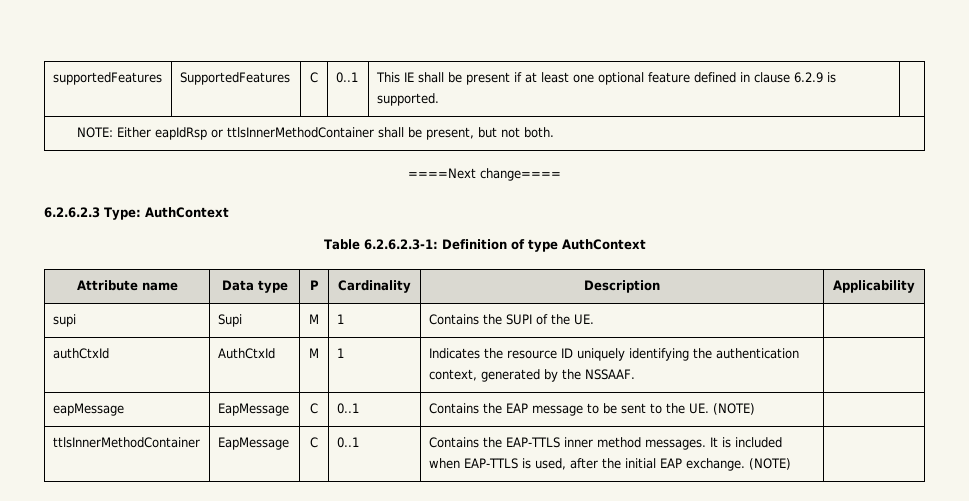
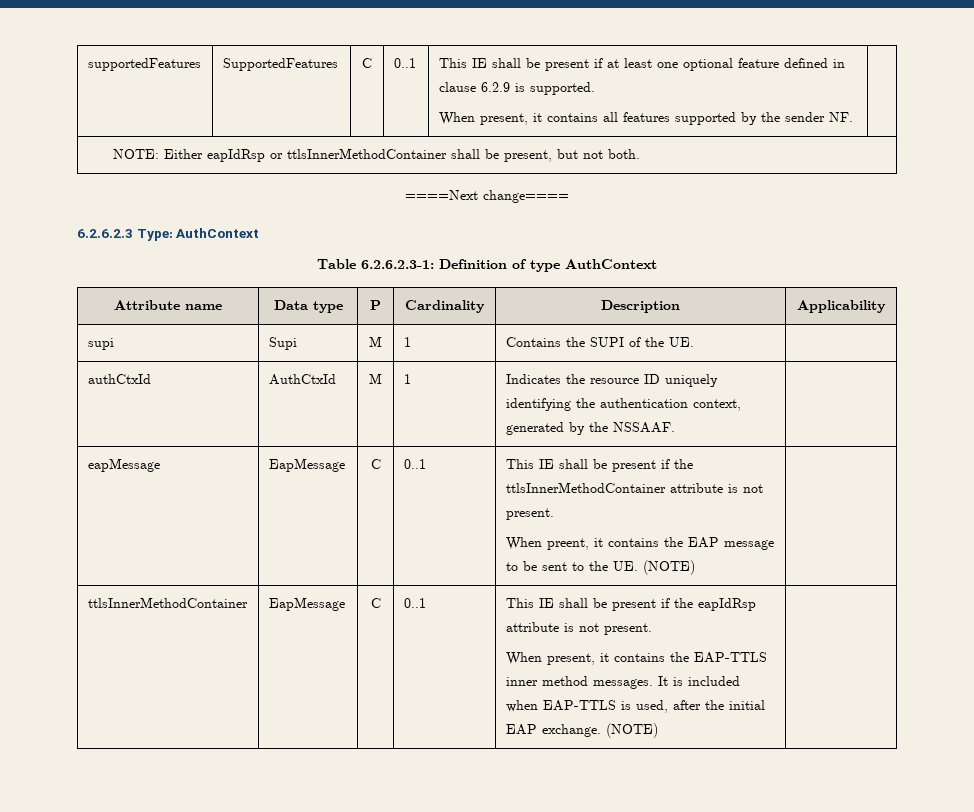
(439, 99) none -> [438,112,853,125] // When present, it contains all features supported by the sender NF.
[428,403,479,414] Contains -> [505,459,693,472] [505,482,763,493] [505,508,554,520] [505,537,659,550] This IE shall be present if the ttlsInnerMethodContainer attribute is not present. // When preent, it contains
[428,437,479,448] Contains -> [505,598,756,611] [505,622,652,635] [505,652,665,665] This IE shall be present if the eapIdRsp attribute is not present. // When present, it contains

